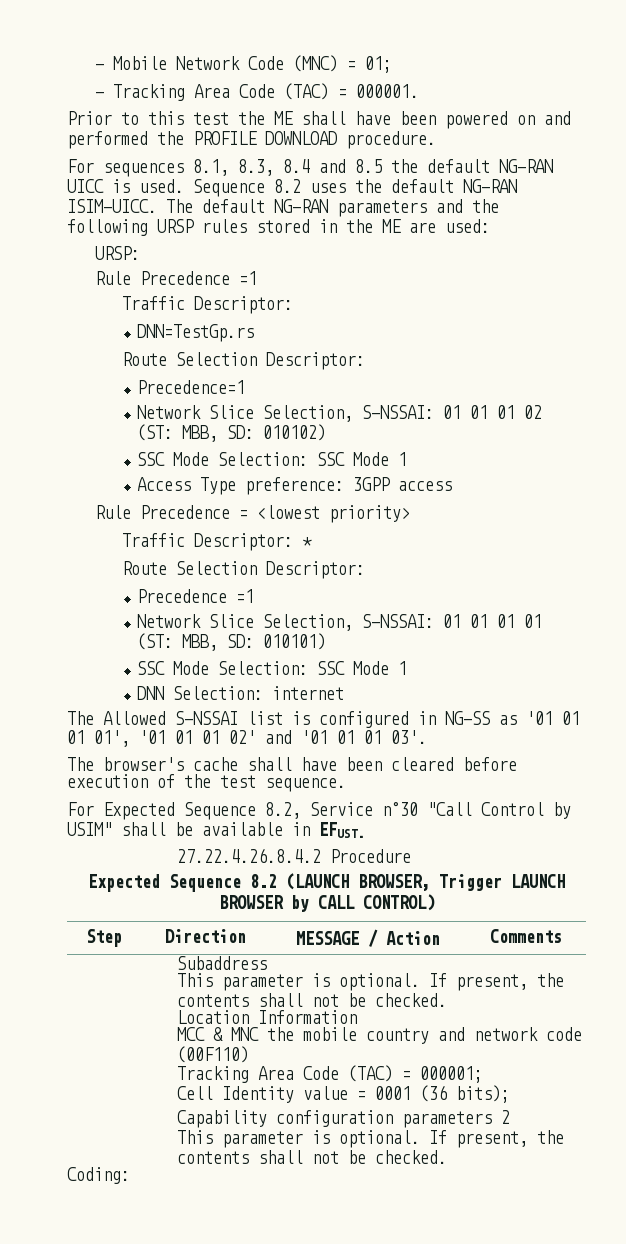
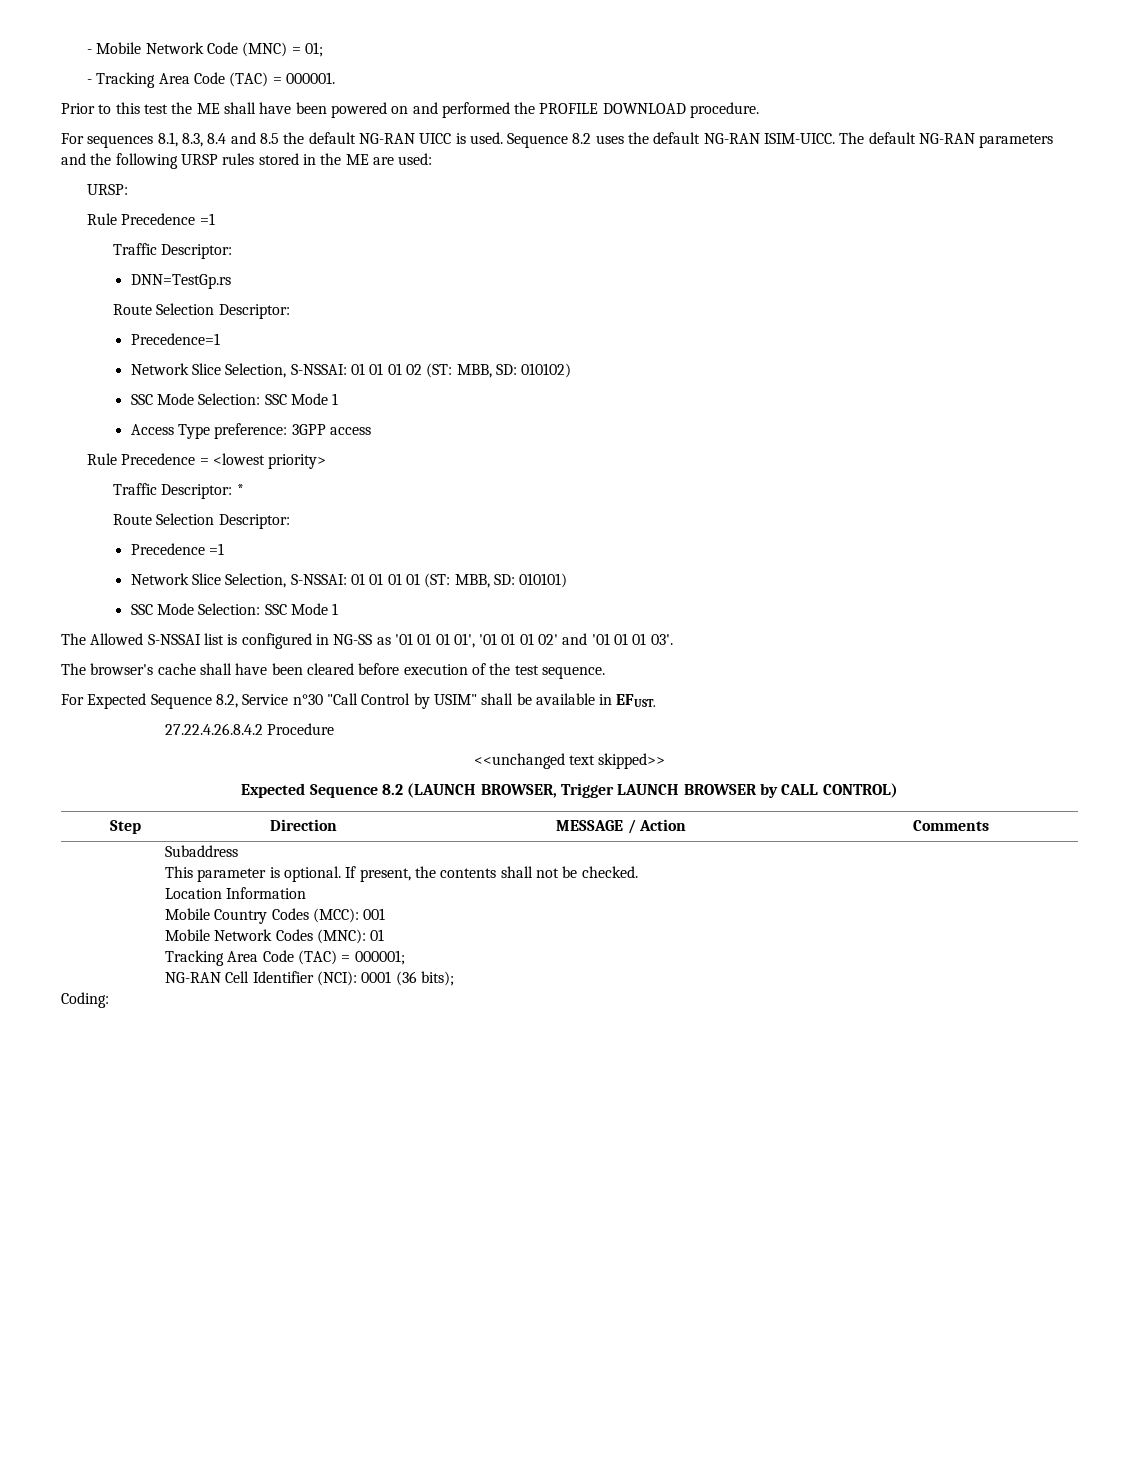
[137,686,345,700] // DNN Selection: internet -> (339, 609) none
(411, 856) none -> [473,753,666,769] // <<unchanged text skipped>>
[176,1027,582,1044] [176,1046,249,1063] MCC & MNC the mobile country and network code (00F110) -> [165,908,386,924] [165,929,385,944] Mobile Country Codes (MCC): 001 // Mobile Network Codes (MNC): 01
[176,1086,366,1103] Cell Identity value = -> [165,971,358,986] NG-RAN Cell Identifier (NCI):
[176,1110,510,1128] [176,1130,564,1148] [176,1150,447,1164] // Capability configuration parameters 2 // This parameter is optional. If present, the contents shall not be checked. -> (454, 978) none

